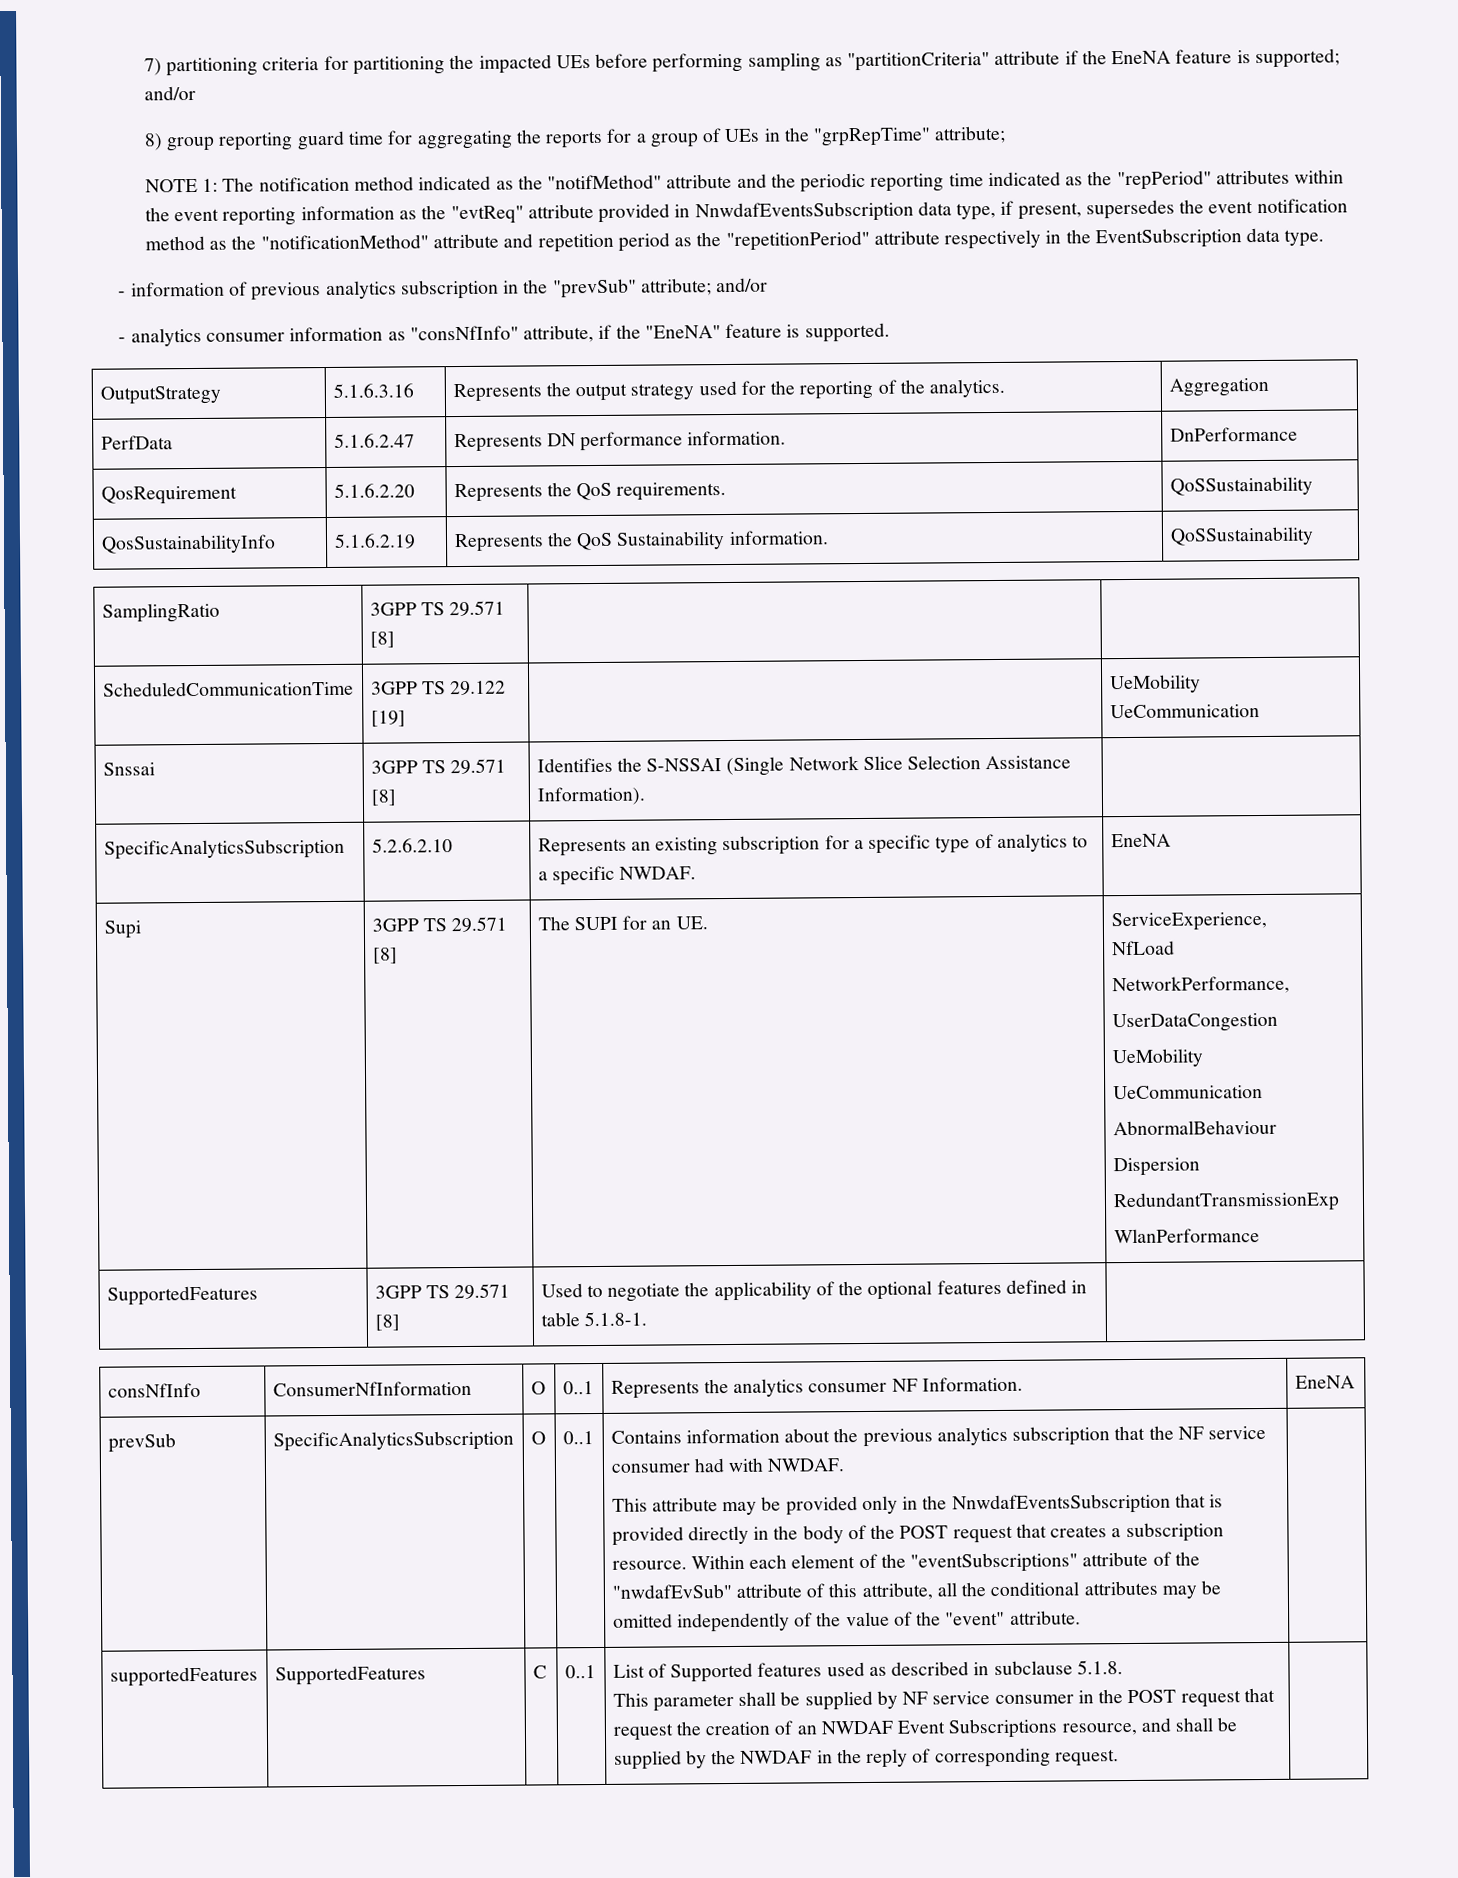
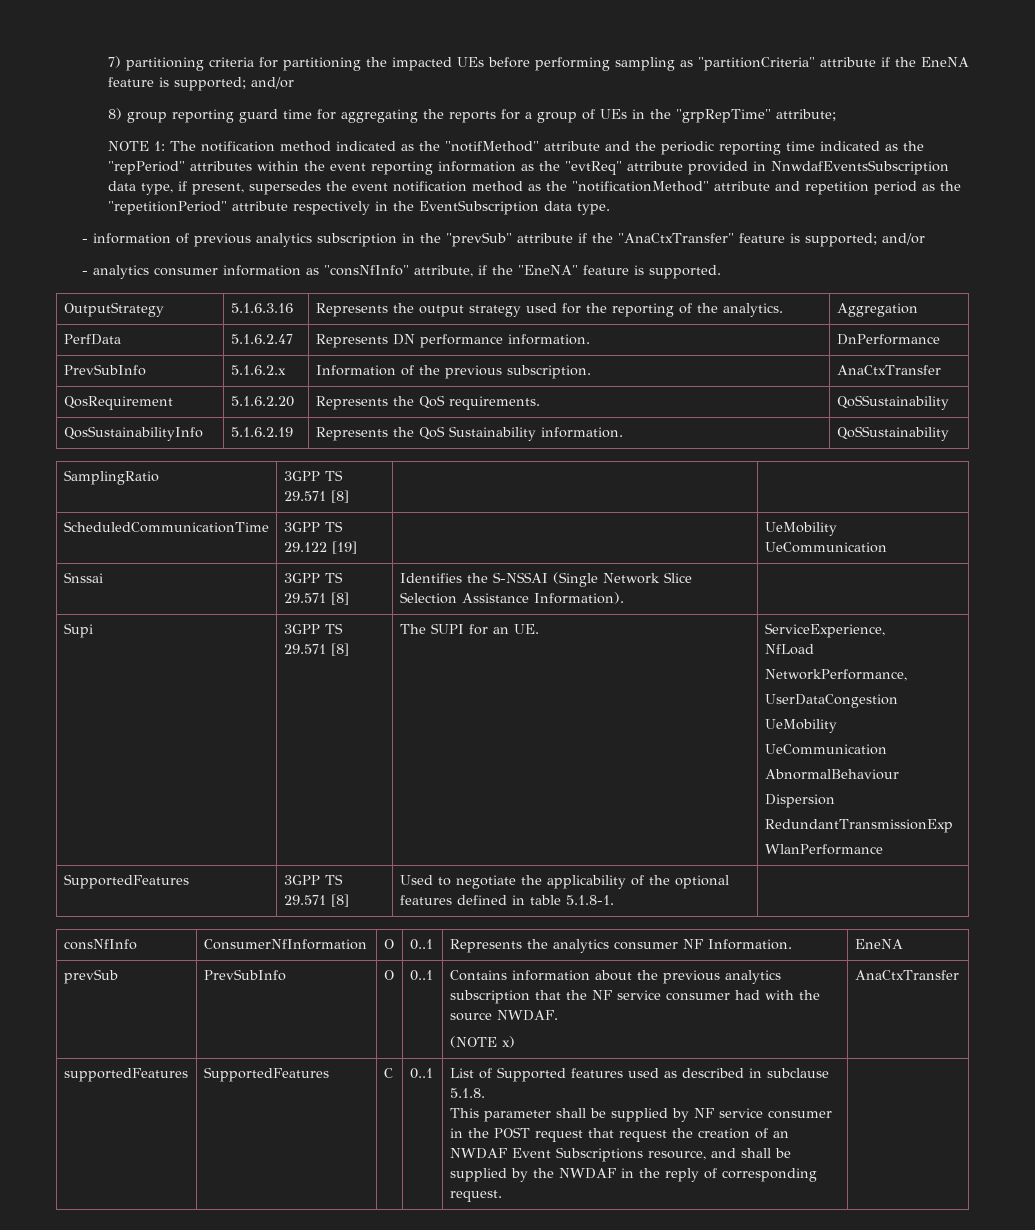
[640,278,712,296] attribute; -> [516,233,877,247] attribute if the "AnaCtxTransfer" feature is supported;
(1298, 434) none -> [63,364,146,376] [230,365,286,375] [315,365,591,379] [836,365,941,375] // PrevSubInfo | 5.1.6.2.x | Information of the previous subscription. | AnaCtxTransfer
[103,838,345,860] [371,838,453,853] [537,833,1089,857] [537,865,697,886] [1110,833,1171,848] // SpecificAnalyticsSubscription | 5.2.6.2.10 | Represents an existing subscription for a specific type of analytics to a specific NWDAF. | EneNA -> (624, 598) none
[272,1430,514,1452] SpecificAnalyticsSubscription -> [203,969,286,981] PrevSubInfo
(764, 1465) none -> [798,990,820,1000] [449,1012,492,1021] the source
[611,1493,1224,1516] [611,1522,1224,1546] [611,1551,1200,1573] [611,1580,1222,1601] [612,1610,1081,1633] This attribute may be provided only in the NnwdafEventsSubscription that is provided directly in the body of the POST request that creates a subscription resource. Within each element of the "eventSubscriptions" attribute of the "nwdafEvSub" attribute of this attribute, all the conditional attributes may be omitted independently of the value of the "event" attribute. | -> [449,1036,515,1048] [854,970,959,980] (NOTE x) | AnaCtxTransfer

